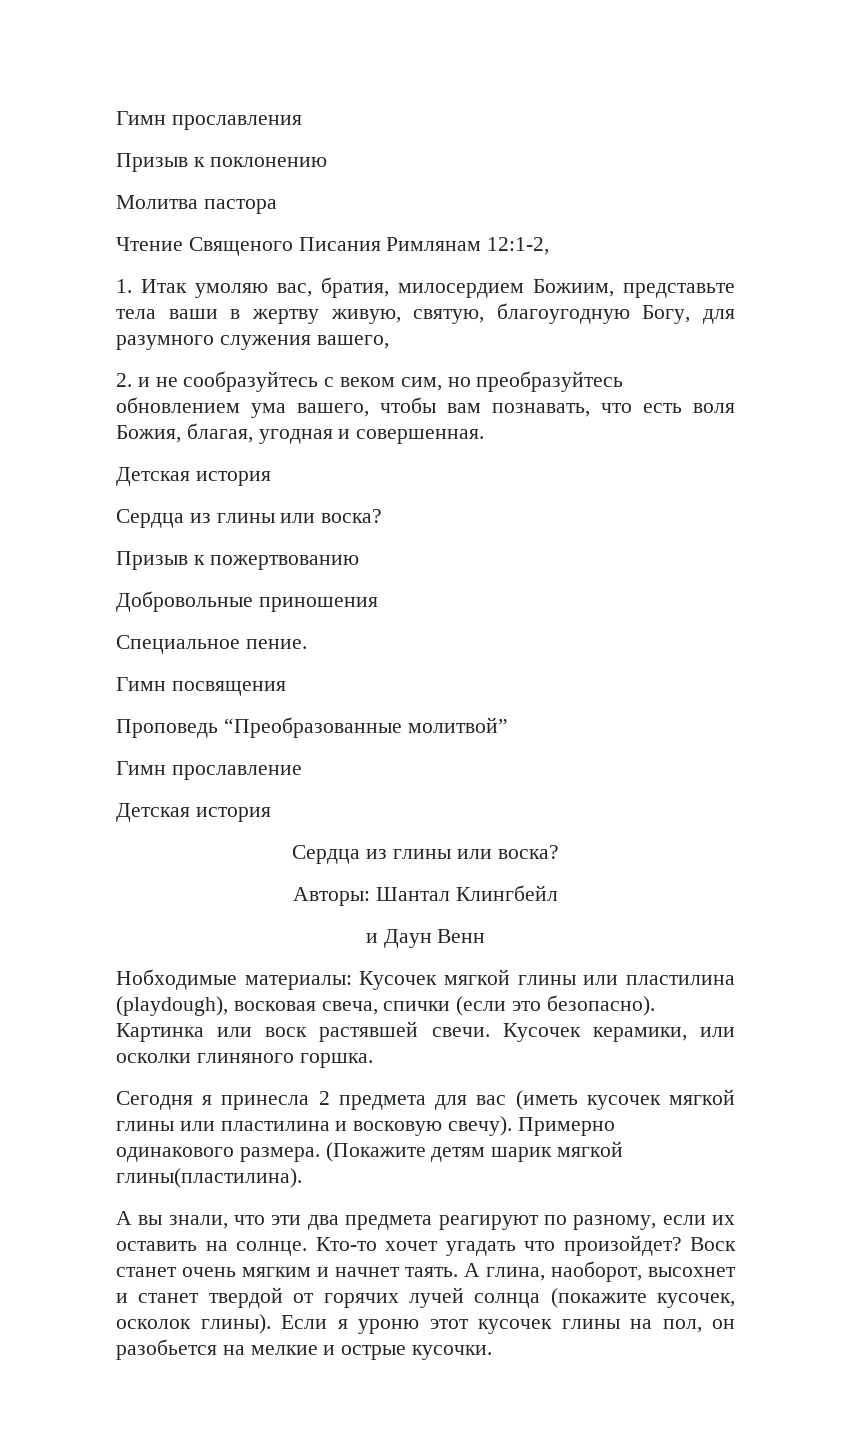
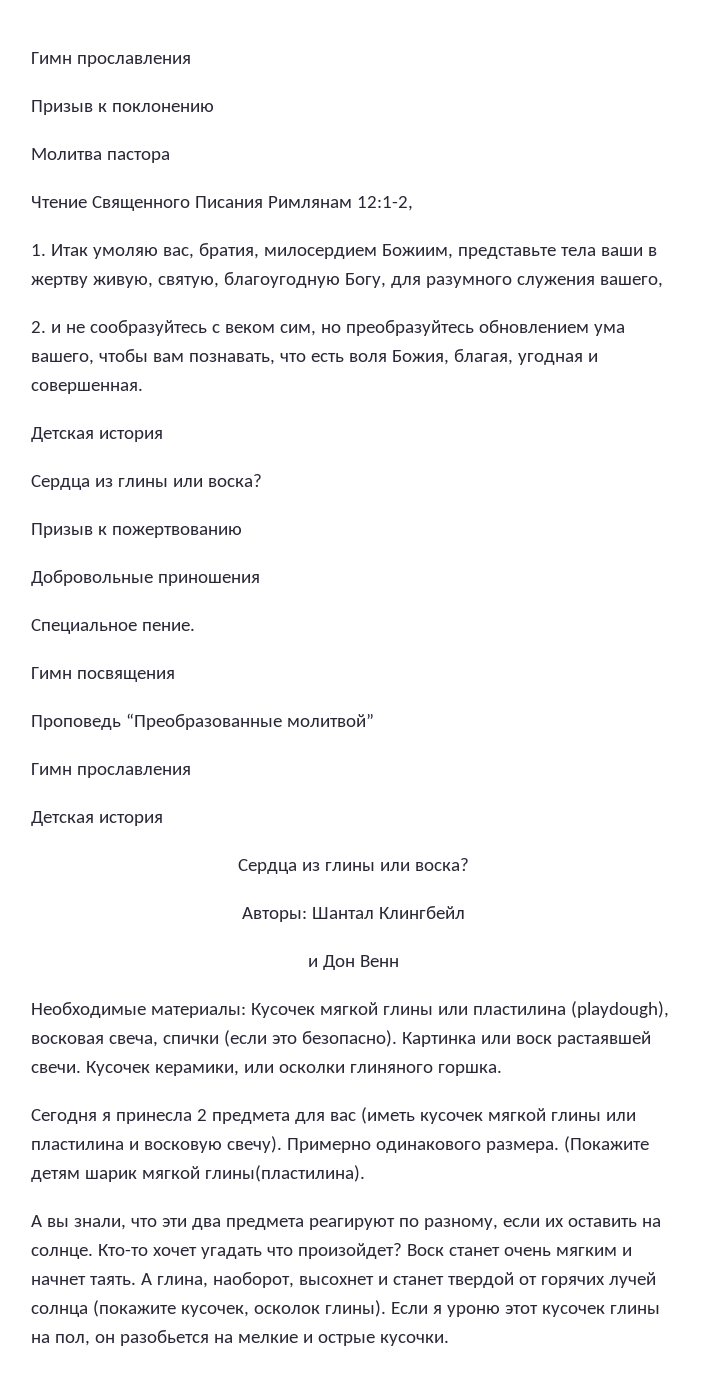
[188,237,293,256] Священого -> [91,196,190,211] Священного
[171,765,302,780] прославление -> [76,766,191,778] прославления
[383,929,432,948] Даун -> [323,955,355,970] Дон
[116,969,237,990] Нобходимые -> [31,1002,146,1018] Необходимые
[319,1021,419,1042] растявшей -> [556,1031,651,1047] растаявшей

